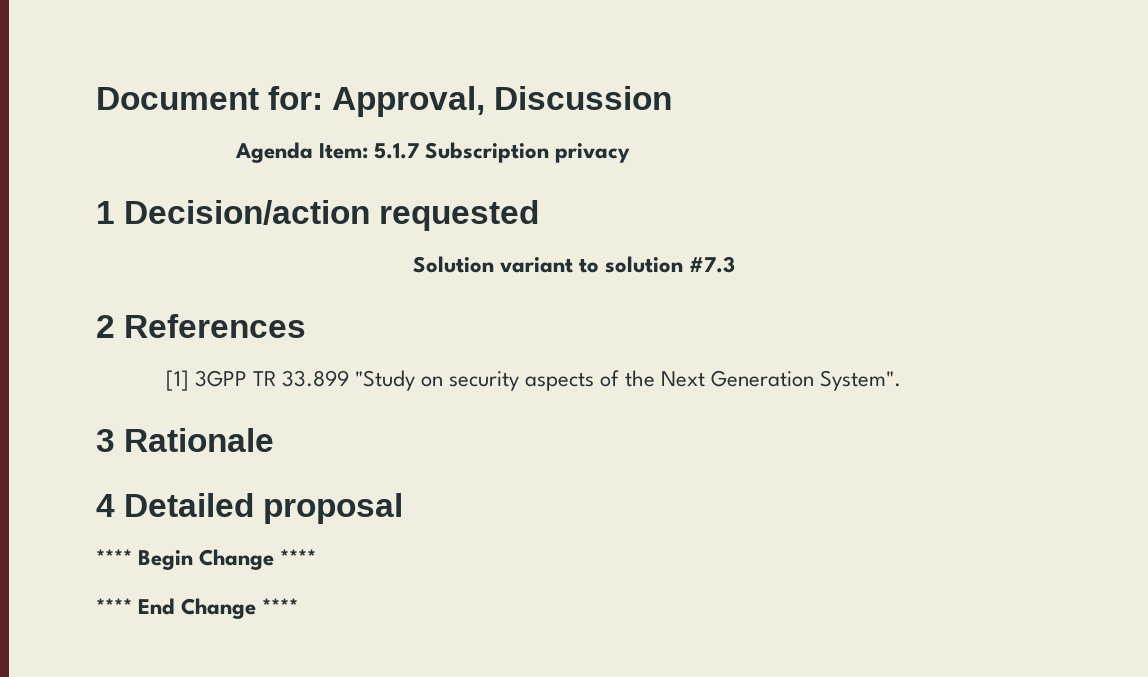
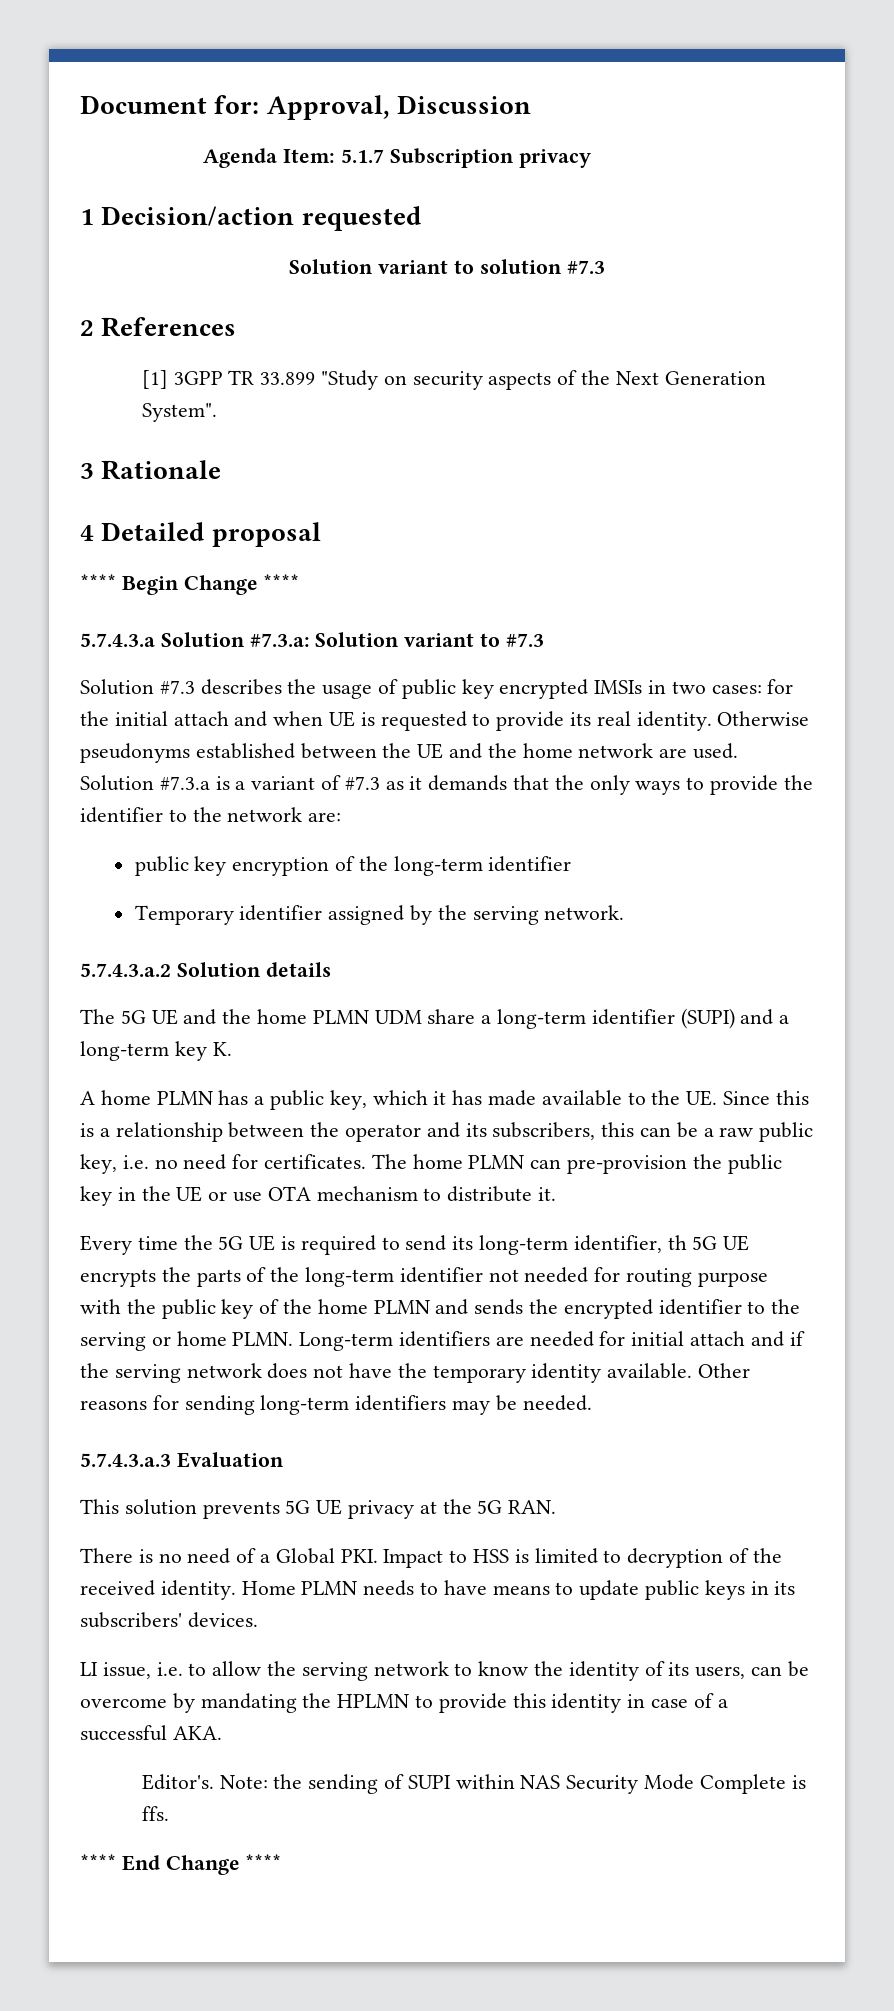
(317, 557) none -> [80,632,544,647] [80,679,794,699] [80,711,810,731] [80,743,739,763] [80,775,813,795] [80,807,342,823] [134,856,572,876] [134,905,625,925] [80,962,331,977] [80,1008,790,1029] [80,1041,232,1061] [80,1090,809,1110] [80,1122,814,1142] [80,1154,782,1174] [80,1186,557,1206] [80,1235,750,1255] [80,1267,768,1287] [80,1299,801,1319] [80,1331,805,1351] [80,1363,751,1383] [80,1395,592,1415] [80,1452,284,1468] [80,1499,557,1519] [80,1548,782,1568] [80,1580,796,1600] [80,1612,258,1628] [80,1661,809,1681] [80,1693,728,1713] [80,1725,222,1741] [141,1774,806,1794] [141,1806,169,1821] // 5.7.4.3.a Solution #7.3.a: Solution variant to #7.3 // Solution #7.3 describes the usage of public key encrypted IMSIs in two cases: for the initial attach and when UE is requested to provide its real identity. Otherwise pseudonyms established between the UE and the home network are used. Solution #7.3.a is a variant of #7.3 as it demands that the only ways to provide the identifier to the network are: // public key encryption of the long-term identifier // Temporary identifier assigned by the serving network. // 5.7.4.3.a.2 Solution details // The 5G UE and the home PLMN UDM share a long-term identifier (SUPI) and a long-term key K. // A home PLMN has a public key, which it has made available to the UE. Since this is a relationship between the operator and its subscribers, this can be a raw public key, i.e. no need for certificates. The home PLMN can pre-provision the public key in the UE or use OTA mechanism to distribute it. // Every time the 5G UE is required to send its long-term identifier, th 5G UE encrypts the parts of the long-term identifier not needed for routing purpose with the public key of the home PLMN and sends the encrypted identifier to the serving or home PLMN. Long-term identifiers are needed for initial attach and if the serving network does not have the temporary identity available. Other reasons for sending long-term identifiers may be needed. // 5.7.4.3.a.3 Evaluation // This solution prevents 5G UE privacy at the 5G RAN. // There is no need of a Global PKI. Impact to HSS is limited to decryption of the received identity. Home PLMN needs to have means to update public keys in its subscribers' devices. // LI issue, i.e. to allow the serving network to know the identity of its users, can be overcome by mandating the HPLMN to provide this identity in case of a successful AKA. // Editor's. Note: the sending of SUPI within NAS Security Mode Complete is ffs.

